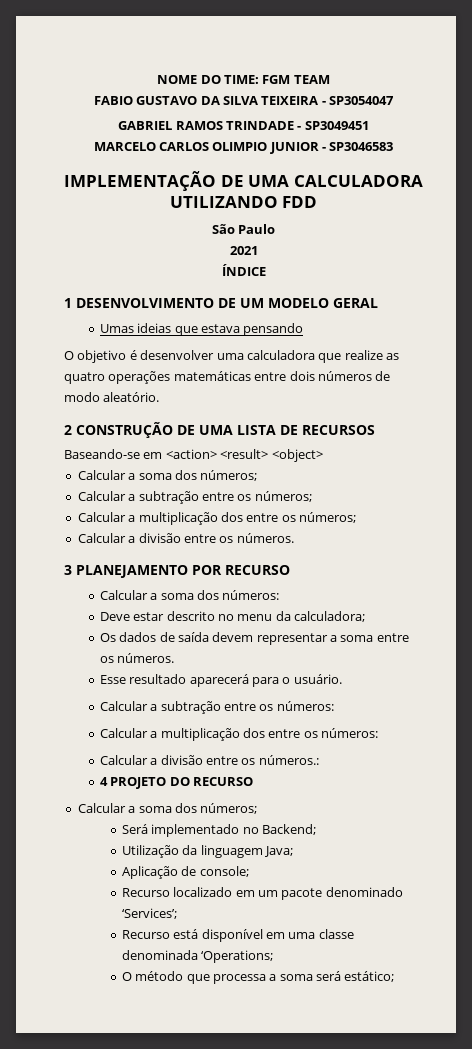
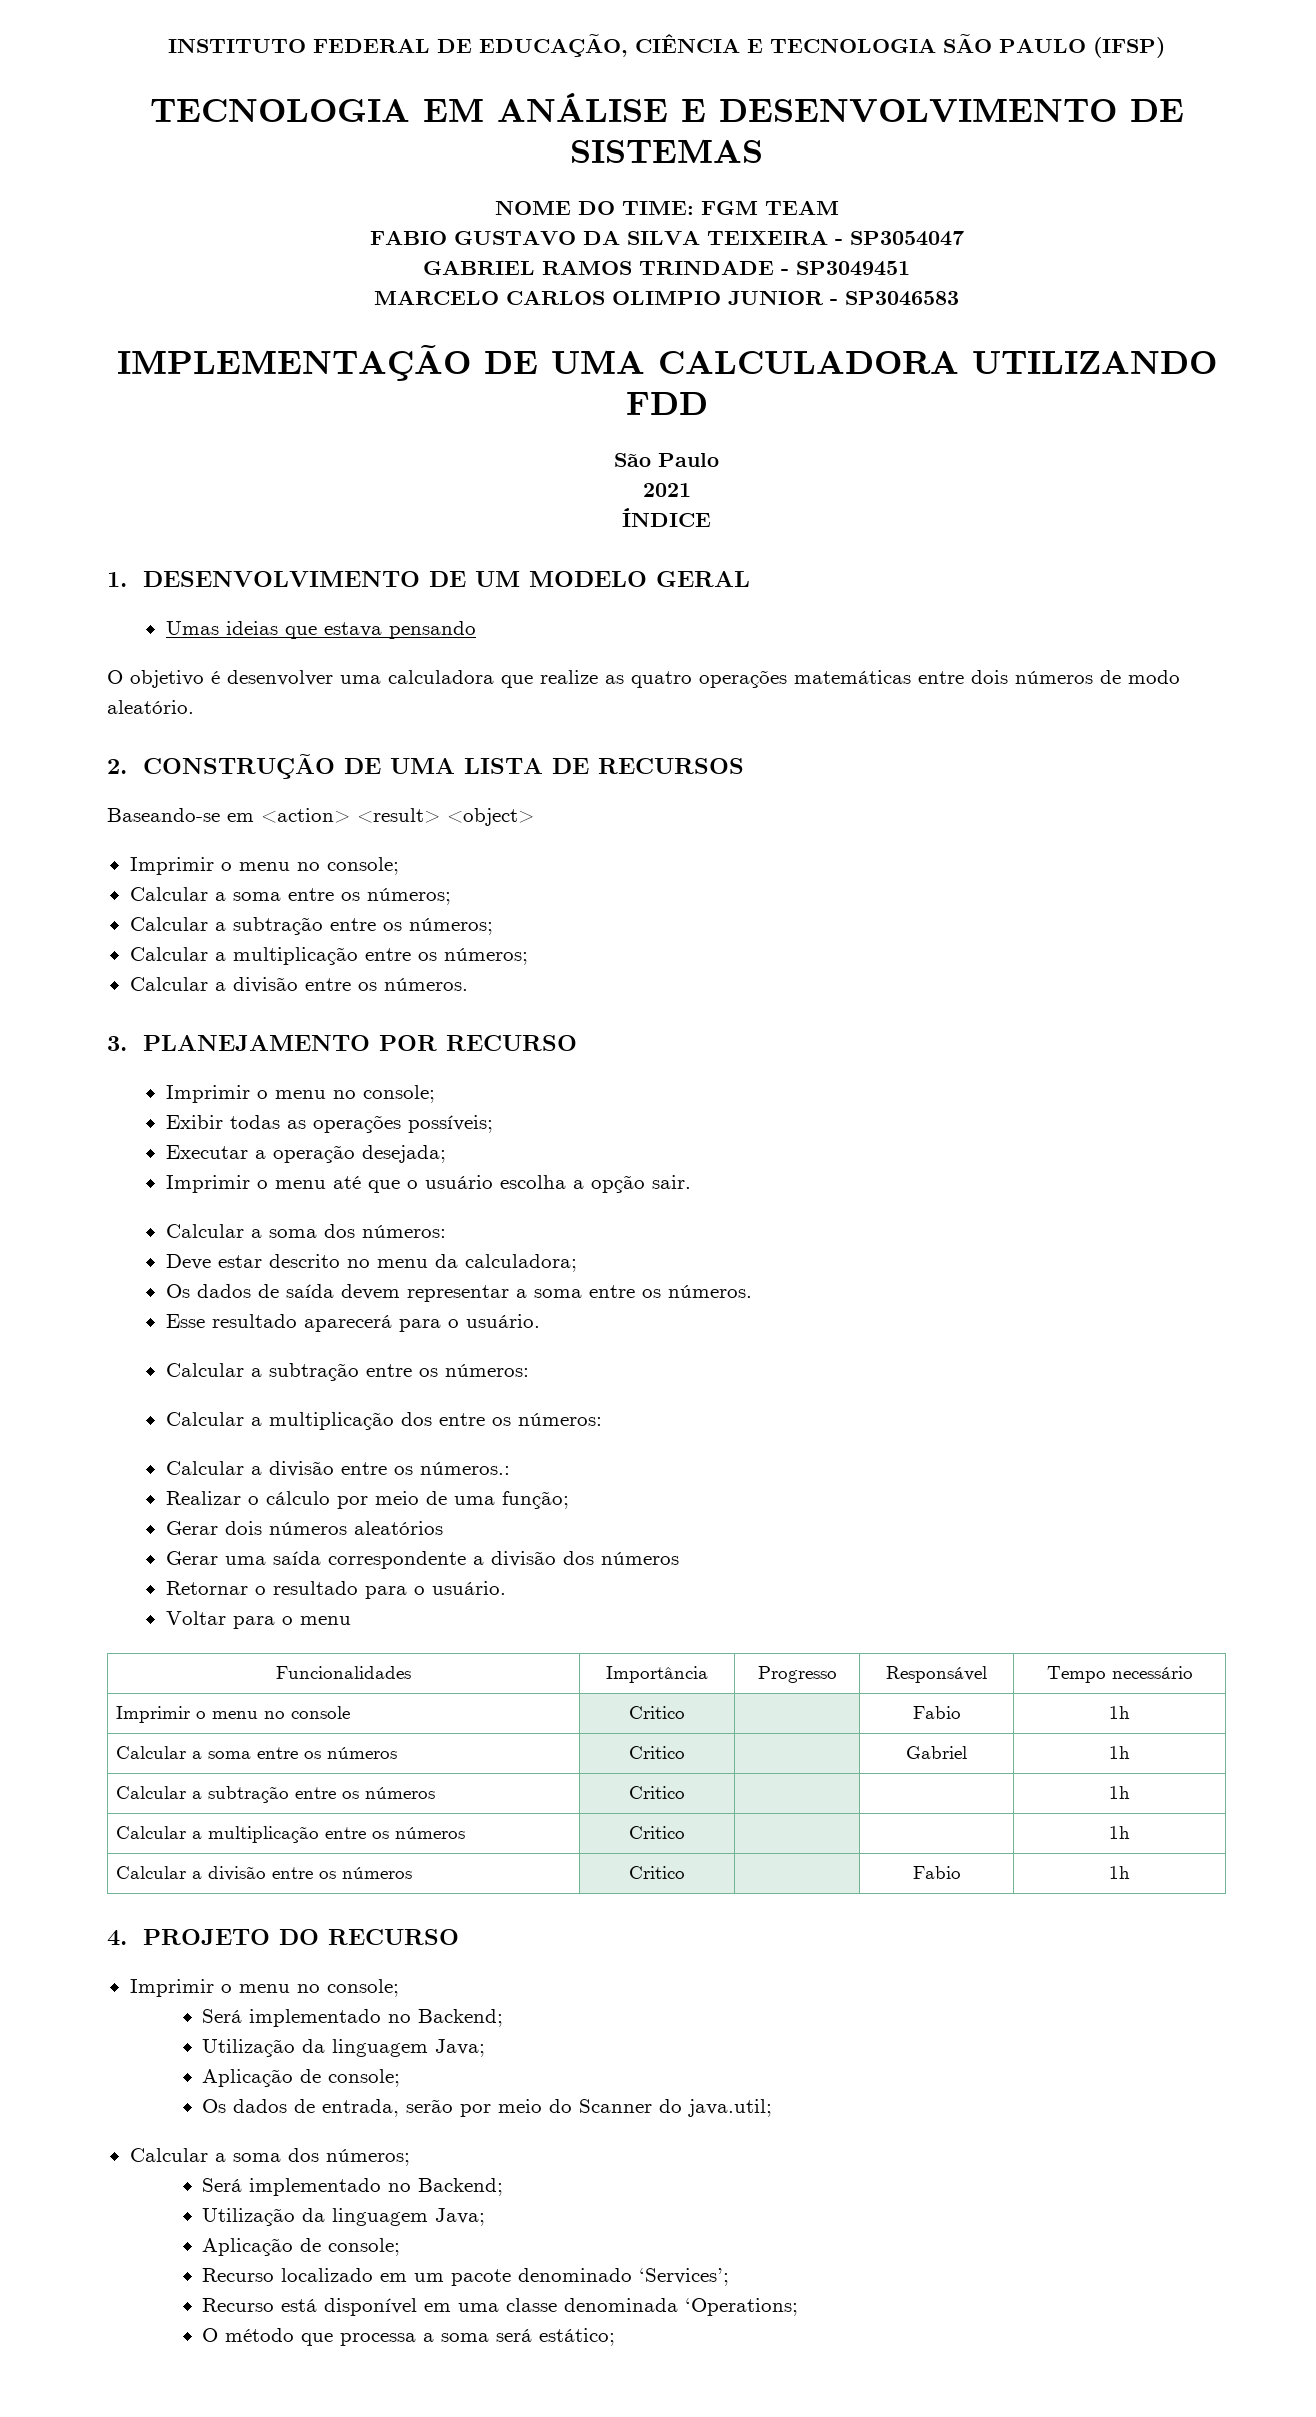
(157, 79) none -> [168,34,1165,58] [149,93,1184,123] [570,139,763,163] INSTITUTO FEDERAL DE EDUCAÇÃO, CIÊNCIA E TECNOLOGIA SÃO PAULO (IFSP) // TECNOLOGIA EM ANÁLISE E DESENVOLVIMENTO DE SISTEMAS //
[64,298,72,308] 1 -> [107,572,127,587] 1.
[64,425,72,435] 2 -> [107,759,127,774] 2.
[77,470,197,480] // Calcular a soma dos -> [129,857,399,875] [129,887,360,901] // Imprimir o menu no console; // Calcular a soma entre os
[220,512,243,522] dos -> (358, 956) none
[64,565,72,575] 3 -> [107,1036,127,1051] 3.
(290, 570) none -> [165,1085,435,1103] [165,1115,493,1133] [165,1145,446,1163] [165,1175,691,1193] // Imprimir o menu no console; // Exibir todas as operações possíveis; // Executar a operação desejada; // Imprimir o menu até que o usuário escolha a opção sair.
[99,777,253,789] 4 PROJETO DO RECURSO -> [165,1491,569,1509] [165,1521,443,1535] [165,1551,679,1569] [165,1581,506,1599] [165,1611,351,1629] [276,1666,411,1679] [606,1666,708,1683] [757,1666,837,1683] [886,1666,987,1683] [1046,1666,1193,1683] [116,1706,351,1723] [629,1706,685,1719] [912,1706,961,1719] [1109,1706,1130,1719] [116,1746,398,1759] [629,1746,685,1759] [906,1746,967,1759] [1109,1746,1130,1759] [116,1786,436,1803] [629,1786,685,1799] [1109,1786,1130,1799] [116,1826,466,1843] [629,1826,685,1839] [1109,1826,1130,1839] [116,1866,413,1881] [629,1866,685,1879] [912,1866,961,1879] [1109,1866,1130,1879] [107,1929,460,1946] [129,1979,399,1997] [202,2009,504,2027] [202,2039,486,2057] [202,2069,401,2087] [202,2099,773,2117] Realizar o cálculo por meio de uma função; // Gerar dois números aleatórios // Gerar uma saída correspondente a divisão dos números // Retornar o resultado para o usuário. // Voltar para o menu // Funcionalidades | Importância | Progresso | Responsável | Tempo necessário // Imprimir o menu no console | Critico | | Fabio | 1h // Calcular a soma entre os números | Critico | | Gabriel | 1h // Calcular a subtração entre os números | Critico | | | 1h // Calcular a multiplicação entre os números | Critico | | | 1h // Calcular a divisão entre os números | Critico | | Fabio | 1h // 4. PROJETO DO RECURSO // Imprimir o menu no console; // Será implementado no Backend; // Utilização da linguagem Java; // Aplicação de console; // Os dados de entrada, serão por meio do Scanner do java.util;

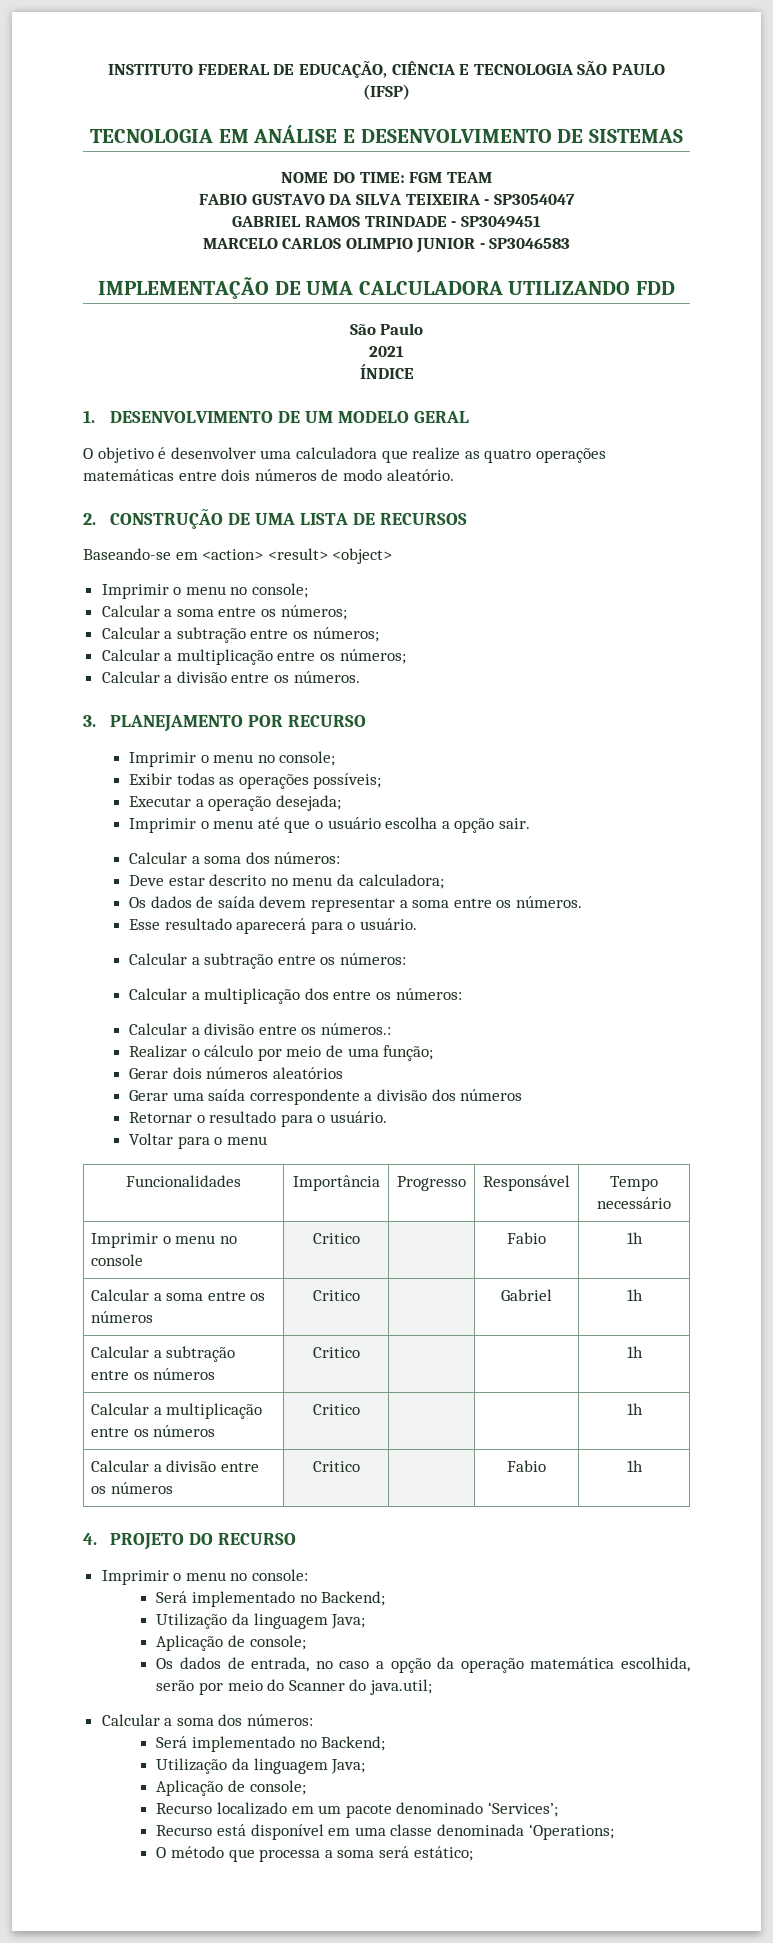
[165,621,476,639] // Umas ideias que estava pensando -> (469, 417) none
[326,1979,399,1997] console; -> [252,1569,309,1581] console:
(400, 2108) none -> [315,1657,690,1673] no caso a opção da operação matemática escolhida,
[325,2149,410,2166] números; -> [247,1714,314,1726] números:

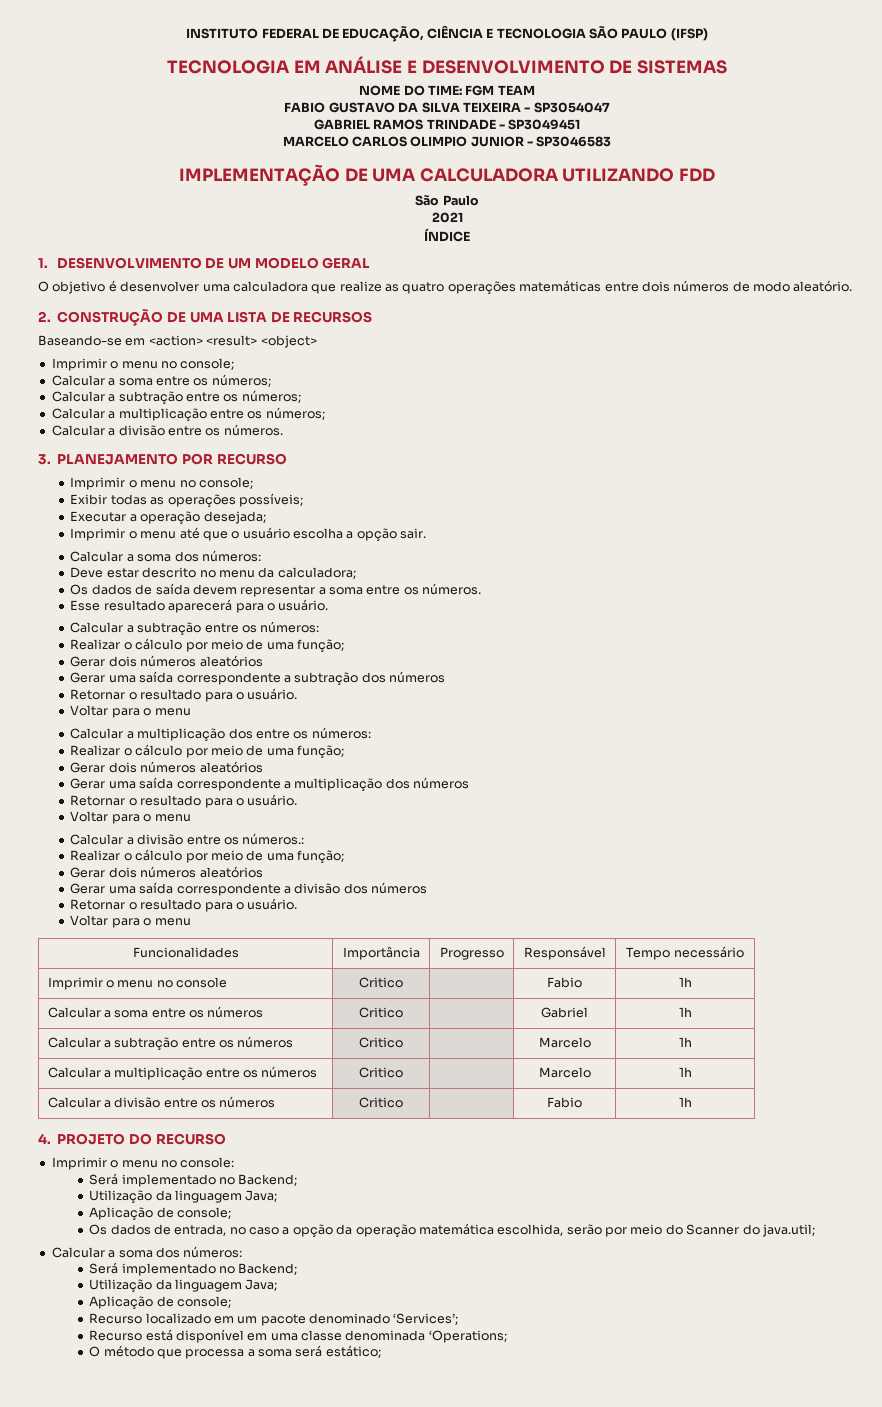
(407, 959) none -> [70,638,345,653] [70,655,263,667] [70,671,446,686] [70,688,298,702] [70,705,191,718] // Realizar o cálculo por meio de uma função; // Gerar dois números aleatórios // Gerar uma saída correspondente a subtração dos números // Retornar o resultado para o usuário. // Voltar para o menu
(462, 994) none -> [70,744,345,759] [70,761,263,773] [70,777,470,792] [70,794,298,808] [70,811,191,824] // Realizar o cálculo por meio de uma função; // Gerar dois números aleatórios // Gerar uma saída correspondente a multiplicação dos números // Retornar o resultado para o usuário. // Voltar para o menu
(360, 1352) none -> [538,1037,591,1048] Marcelo
(360, 1409) none -> [538,1067,591,1078] Marcelo

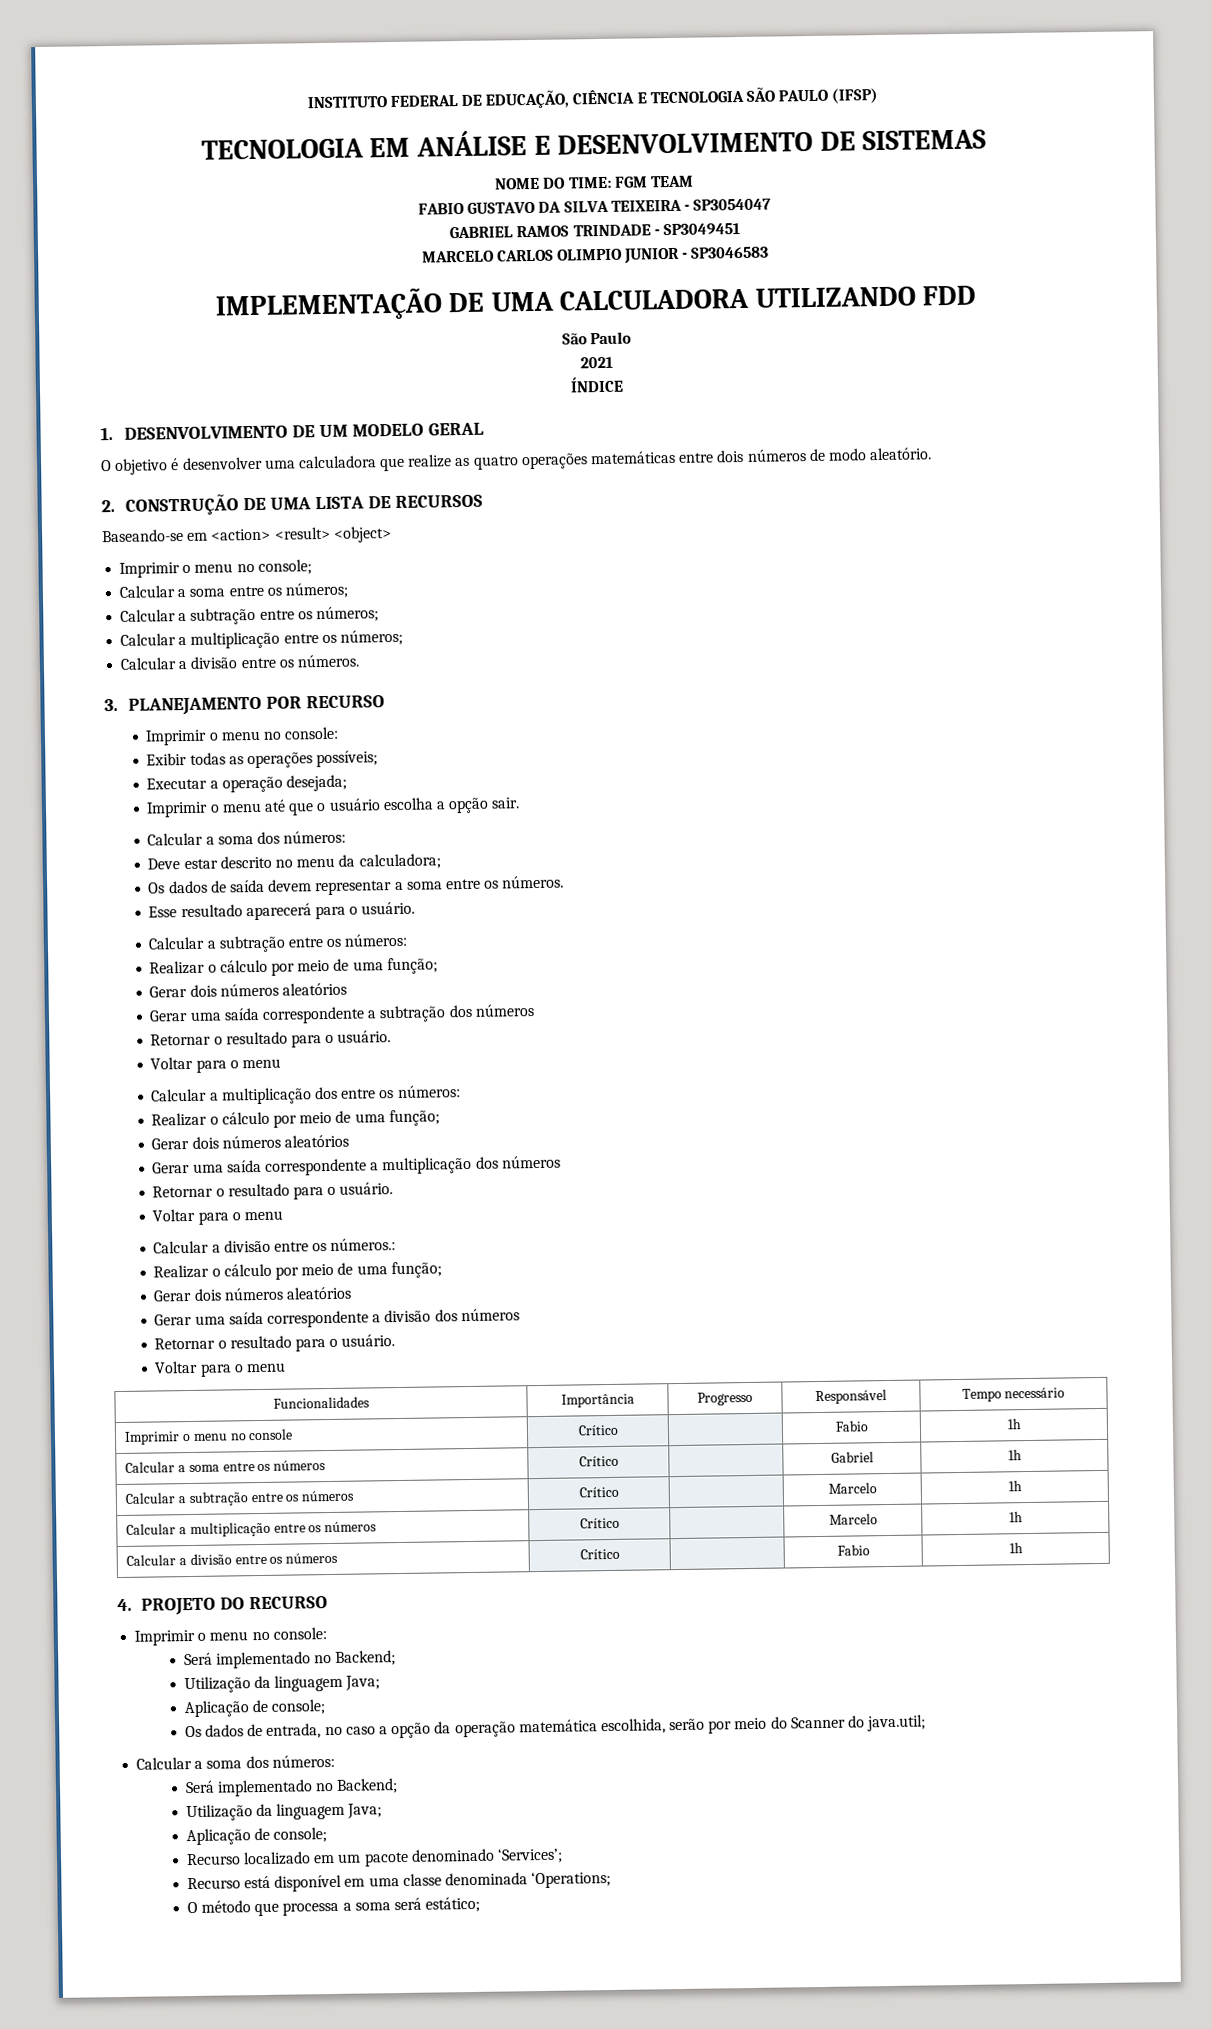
[198,477,253,489] console; -> [284,726,340,740] console:
[359,977,403,988] Critico -> [577,1424,619,1436] Crítico
[359,1007,403,1018] Critico -> [578,1455,619,1467] Crítico
[359,1037,403,1048] Critico -> [578,1486,619,1498] Crítico
[359,1067,403,1078] Critico -> [579,1517,620,1529] Crítico
[359,1097,403,1108] Critico -> [579,1548,620,1560] Crítico

